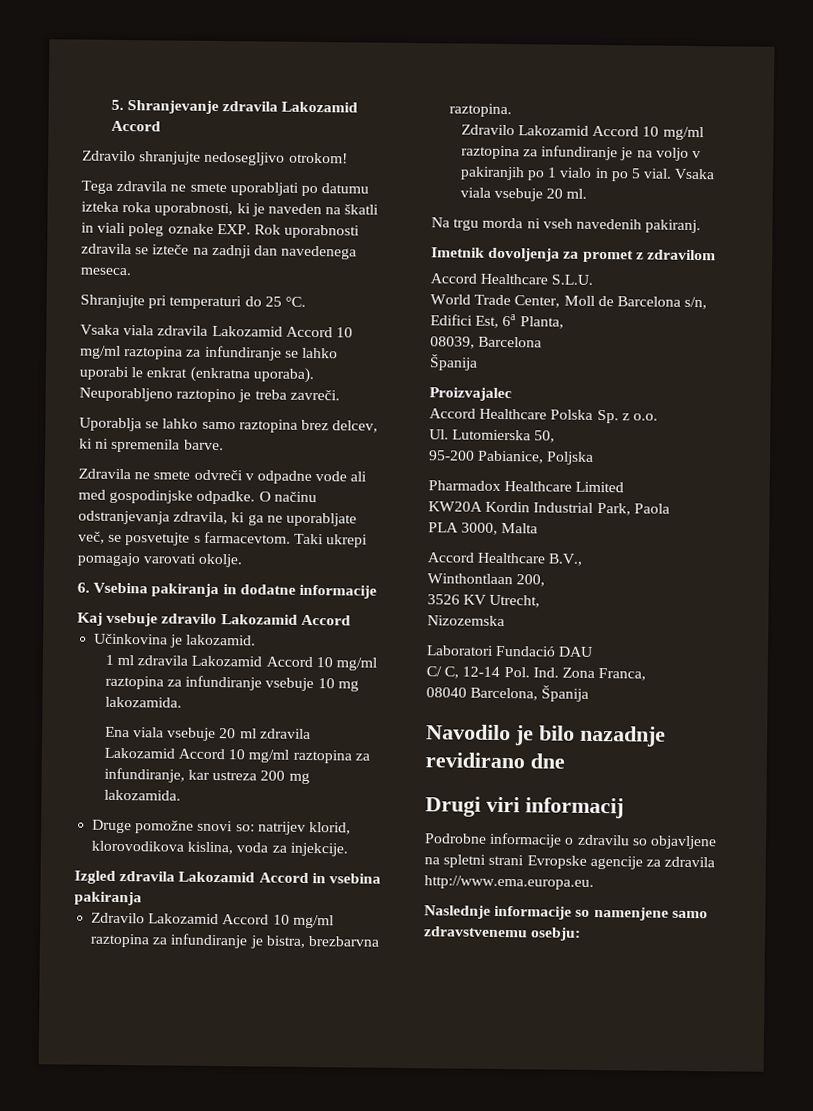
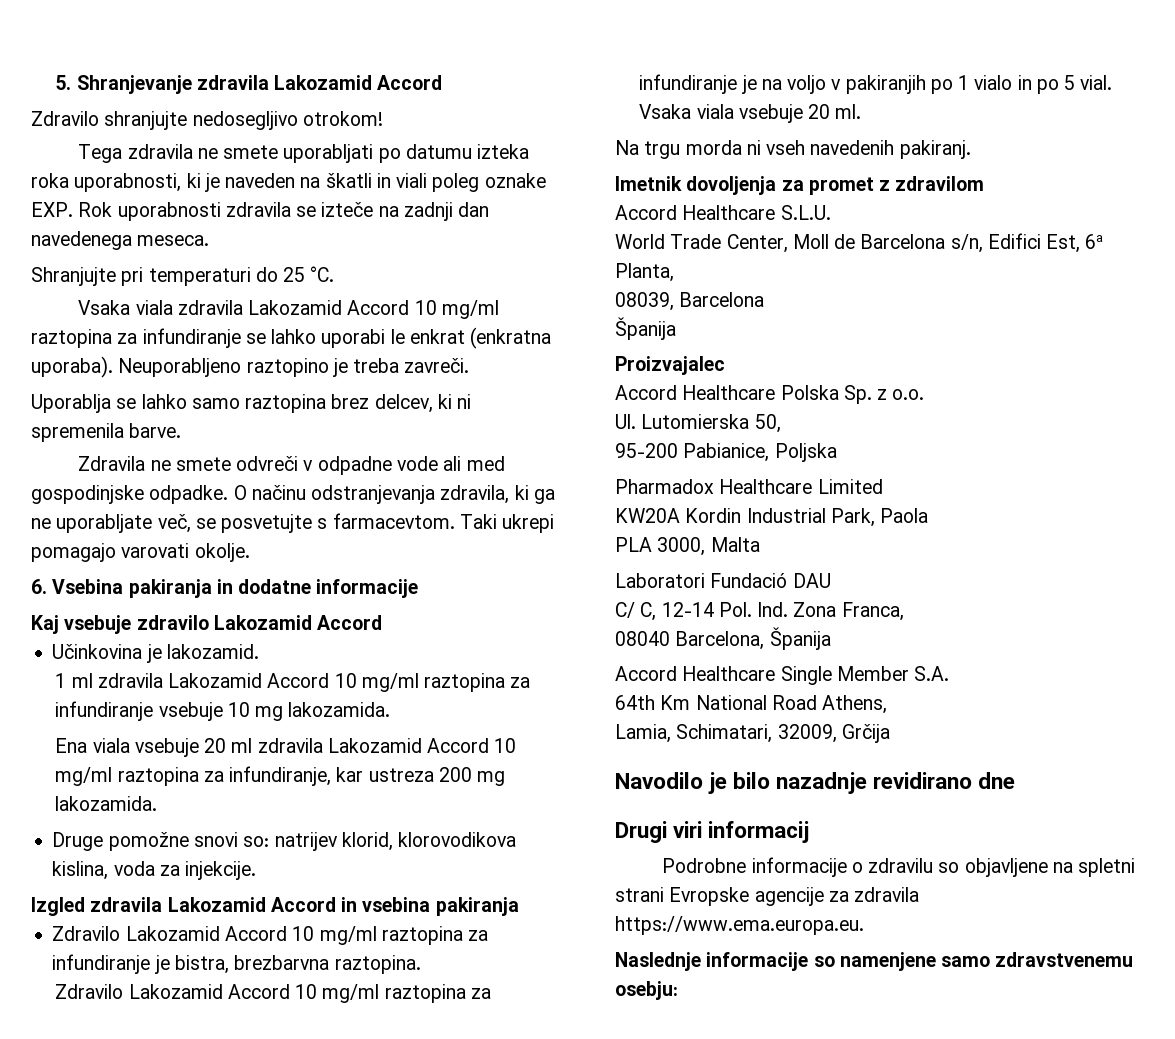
[427,552,584,566] [427,573,546,587] [427,594,541,608] [427,615,505,627] // Accord Healthcare B.V., // Winthontlaan 200, // 3526 KV Utrecht, // Nizozemska -> (760, 544) none
(590, 693) none -> [615,666,950,685] [615,695,888,714] [615,724,890,743] // Accord Healthcare Single Member S.A. // 64th Km National Road Athens, // Lamia, Schimatari, 32009, Grčija
[424,875,594,890] http://www.ema.europa.eu. -> [615,916,864,935] https://www.ema.europa.eu.

